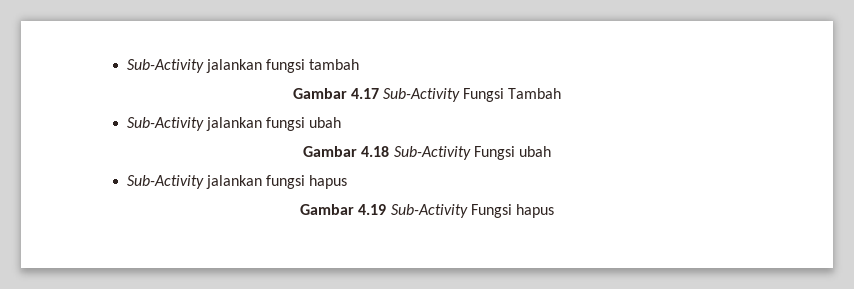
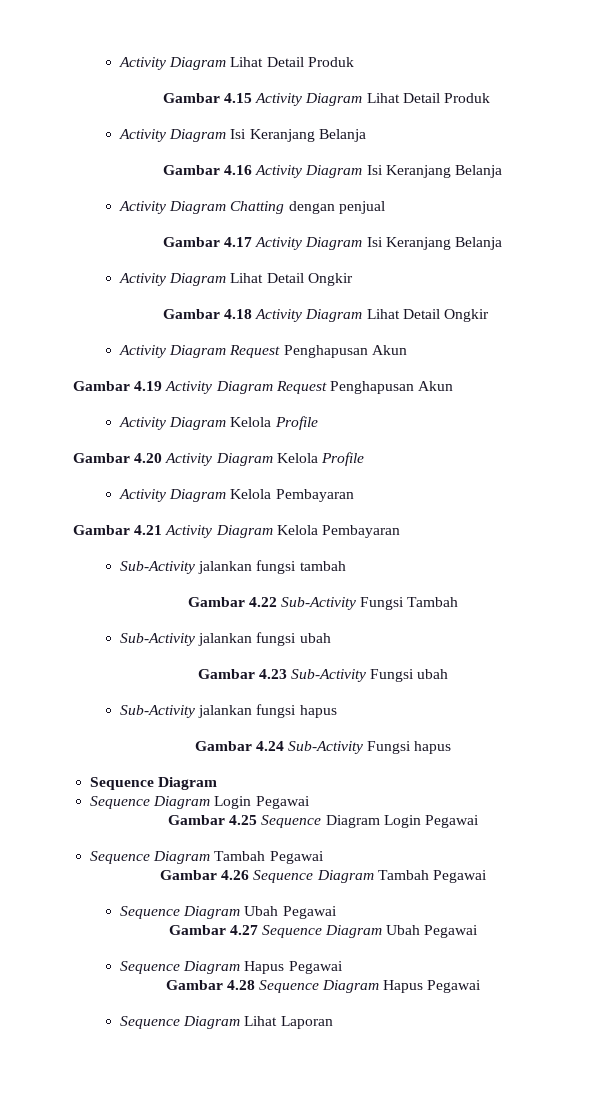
(126, 66) none -> [118,57,354,70] [162,93,490,106] [118,129,366,142] [162,165,502,178] [118,201,385,214] [162,237,502,250] [118,273,353,286] [162,309,489,322] [118,345,407,358] [73,381,454,394] [118,416,318,430] [73,452,364,466] [118,489,354,502] [73,525,400,538] Activity Diagram Lihat Detail Produk // Gambar 4.15 Activity Diagram Lihat Detail Produk // Activity Diagram Isi Keranjang Belanja // Gambar 4.16 Activity Diagram Isi Keranjang Belanja // Activity Diagram Chatting dengan penjual // Gambar 4.17 Activity Diagram Isi Keranjang Belanja // Activity Diagram Lihat Detail Ongkir // Gambar 4.18 Activity Diagram Lihat Detail Ongkir // Activity Diagram Request Penghapusan Akun // Gambar 4.19 Activity Diagram Request Penghapusan Akun // Activity Diagram Kelola Profile // Gambar 4.20 Activity Diagram Kelola Profile // Activity Diagram Kelola Pembayaran // Gambar 4.21 Activity Diagram Kelola Pembayaran //
[350,88,379,99] 4.17 -> [248,597,277,607] 4.22
[361,146,390,157] 4.18 -> [258,669,287,679] 4.23
[358,204,387,215] 4.19 -> [255,741,284,751] 4.24
(554, 211) none -> [90,777,218,790] [90,796,310,809] [168,815,479,828] [90,851,324,864] [160,870,487,883] [119,906,337,919] [168,925,479,938] [119,961,343,974] [165,980,482,993] [119,1016,333,1029] // Sequence Diagram // Sequence Diagram Login Pegawai // Gambar 4.25 Sequence Diagram Login Pegawai // Sequence Diagram Tambah Pegawai // Gambar 4.26 Sequence Diagram Tambah Pegawai // Sequence Diagram Ubah Pegawai // Gambar 4.27 Sequence Diagram Ubah Pegawai // Sequence Diagram Hapus Pegawai // Gambar 4.28 Sequence Diagram Hapus Pegawai // Sequence Diagram Lihat Laporan

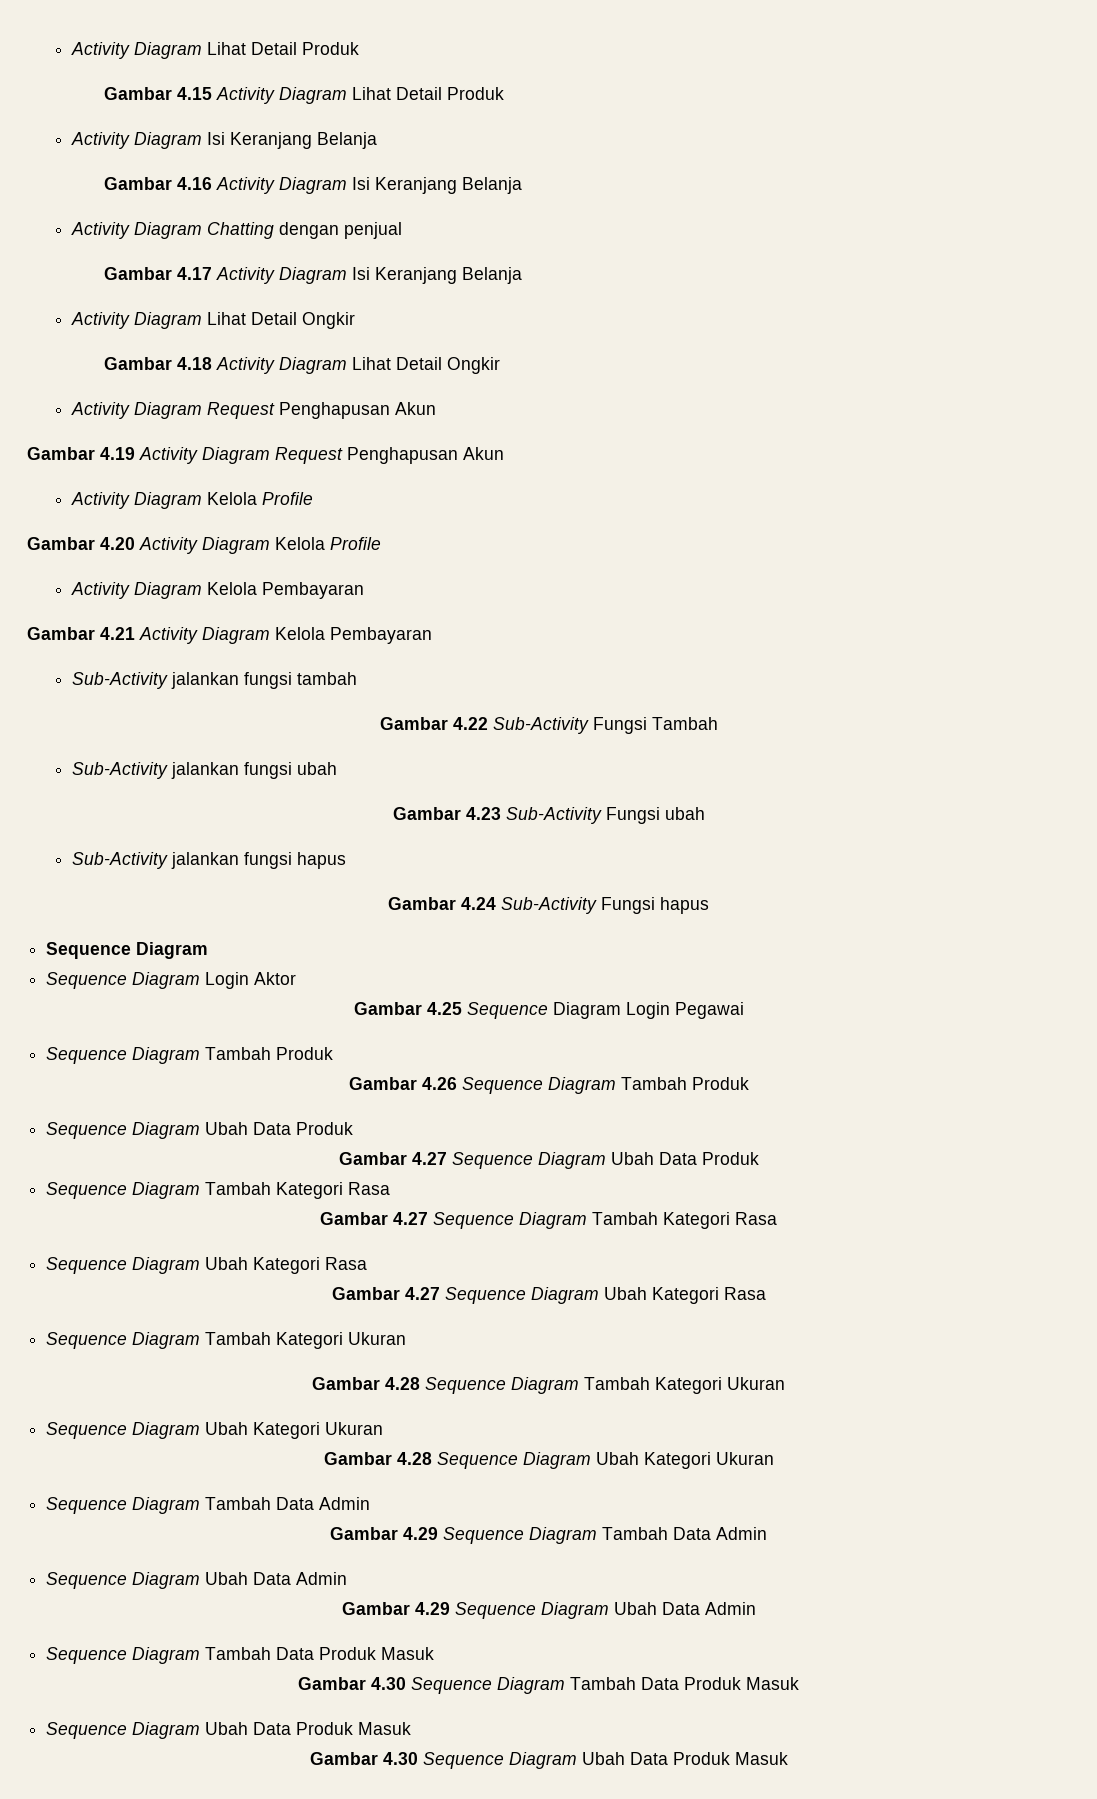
[255,796,310,809] Pegawai -> [254,972,297,985] Aktor
[269,851,324,864] Pegawai -> [276,1047,334,1060] Produk
[432,870,487,883] [119,906,337,919] [168,925,479,938] [119,961,343,974] [165,980,482,993] [119,1016,333,1029] Pegawai // Sequence Diagram Ubah Pegawai // Gambar 4.27 Sequence Diagram Ubah Pegawai // Sequence Diagram Hapus Pegawai // Gambar 4.28 Sequence Diagram Hapus Pegawai // Sequence Diagram Lihat Laporan -> [691,1077,749,1090] [46,1122,354,1139] [338,1152,759,1169] [46,1182,391,1199] [320,1212,777,1229] [46,1257,368,1274] [331,1287,766,1304] [46,1332,407,1349] [312,1377,785,1394] [46,1422,384,1439] [323,1452,774,1469] [46,1497,371,1514] [330,1527,767,1544] [46,1572,348,1589] [341,1602,756,1619] [46,1647,435,1664] [298,1677,799,1694] [46,1722,412,1739] [309,1752,788,1769] Produk // Sequence Diagram Ubah Data Produk // Gambar 4.27 Sequence Diagram Ubah Data Produk // Sequence Diagram Tambah Kategori Rasa // Gambar 4.27 Sequence Diagram Tambah Kategori Rasa // Sequence Diagram Ubah Kategori Rasa // Gambar 4.27 Sequence Diagram Ubah Kategori Rasa // Sequence Diagram Tambah Kategori Ukuran // Gambar 4.28 Sequence Diagram Tambah Kategori Ukuran // Sequence Diagram Ubah Kategori Ukuran // Gambar 4.28 Sequence Diagram Ubah Kategori Ukuran // Sequence Diagram Tambah Data Admin // Gambar 4.29 Sequence Diagram Tambah Data Admin // Sequence Diagram Ubah Data Admin // Gambar 4.29 Sequence Diagram Ubah Data Admin // Sequence Diagram Tambah Data Produk Masuk // Gambar 4.30 Sequence Diagram Tambah Data Produk Masuk // Sequence Diagram Ubah Data Produk Masuk // Gambar 4.30 Sequence Diagram Ubah Data Produk Masuk

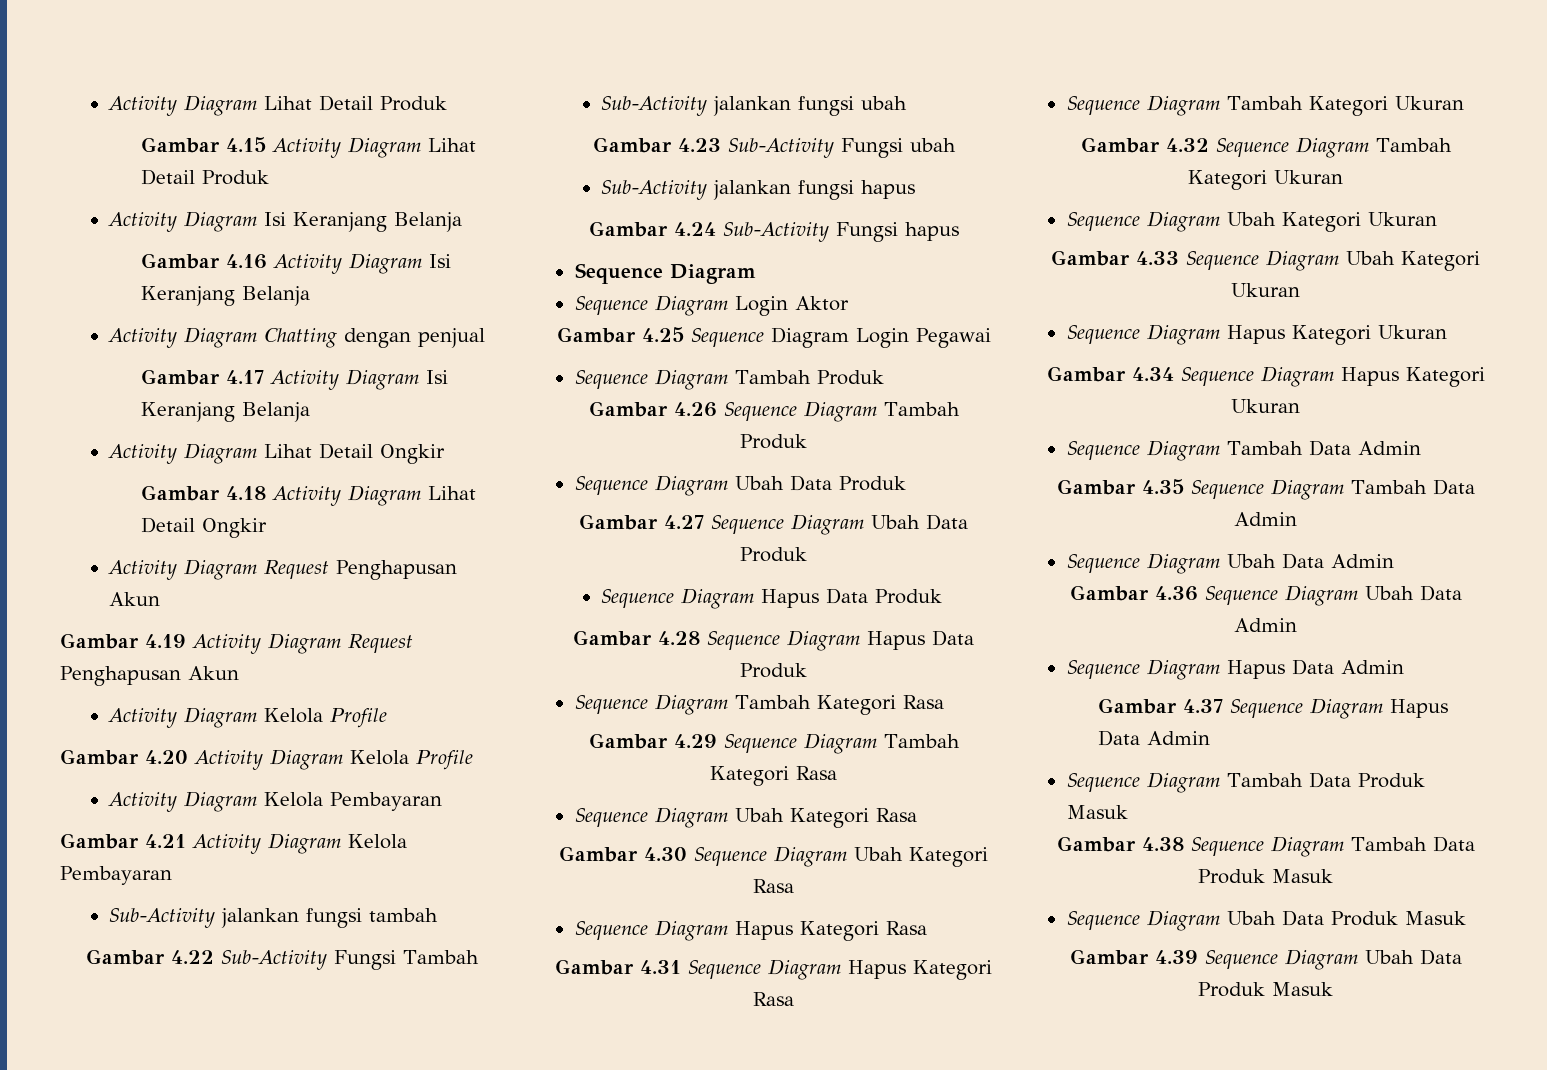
(759, 1158) none -> [601,588,943,609] [573,630,974,651] [740,663,807,678] // Sequence Diagram Hapus Data Produk // Gambar 4.28 Sequence Diagram Hapus Data Produk
[393,1212,428,1225] 4.27 -> [673,734,717,748] 4.29
[404,1287,766,1304] 4.27 Sequence Diagram Ubah Kategori Rasa -> [644,846,988,867] [753,879,794,893] [574,920,927,941] [555,959,992,980] [753,992,794,1006] 4.30 Sequence Diagram Ubah Kategori Rasa // Sequence Diagram Hapus Kategori Rasa // Gambar 4.31 Sequence Diagram Hapus Kategori Rasa
[385,1377,420,1390] 4.28 -> [1165,138,1209,152] 4.32
[396,1452,774,1469] 4.28 Sequence Diagram Ubah Kategori Ukuran -> [1136,250,1480,271] [1231,283,1300,297] [1066,324,1447,345] [1046,366,1485,387] [1231,399,1300,413] 4.33 Sequence Diagram Ubah Kategori Ukuran // Sequence Diagram Hapus Kategori Ukuran // Gambar 4.34 Sequence Diagram Hapus Kategori Ukuran
[403,1527,438,1540] 4.29 -> [1141,479,1184,494] 4.35
[414,1602,756,1619] 4.29 Sequence Diagram Ubah Data Admin -> [1154,585,1462,606] [1234,618,1297,632] [1066,659,1404,680] [1097,698,1448,719] [1097,730,1210,746] 4.36 Sequence Diagram Ubah Data Admin // Sequence Diagram Hapus Data Admin // Gambar 4.37 Sequence Diagram Hapus Data Admin
[371,1677,406,1690] 4.30 -> [1141,837,1184,851] 4.38
[382,1752,418,1765] 4.30 -> [1154,950,1198,964] 4.39

